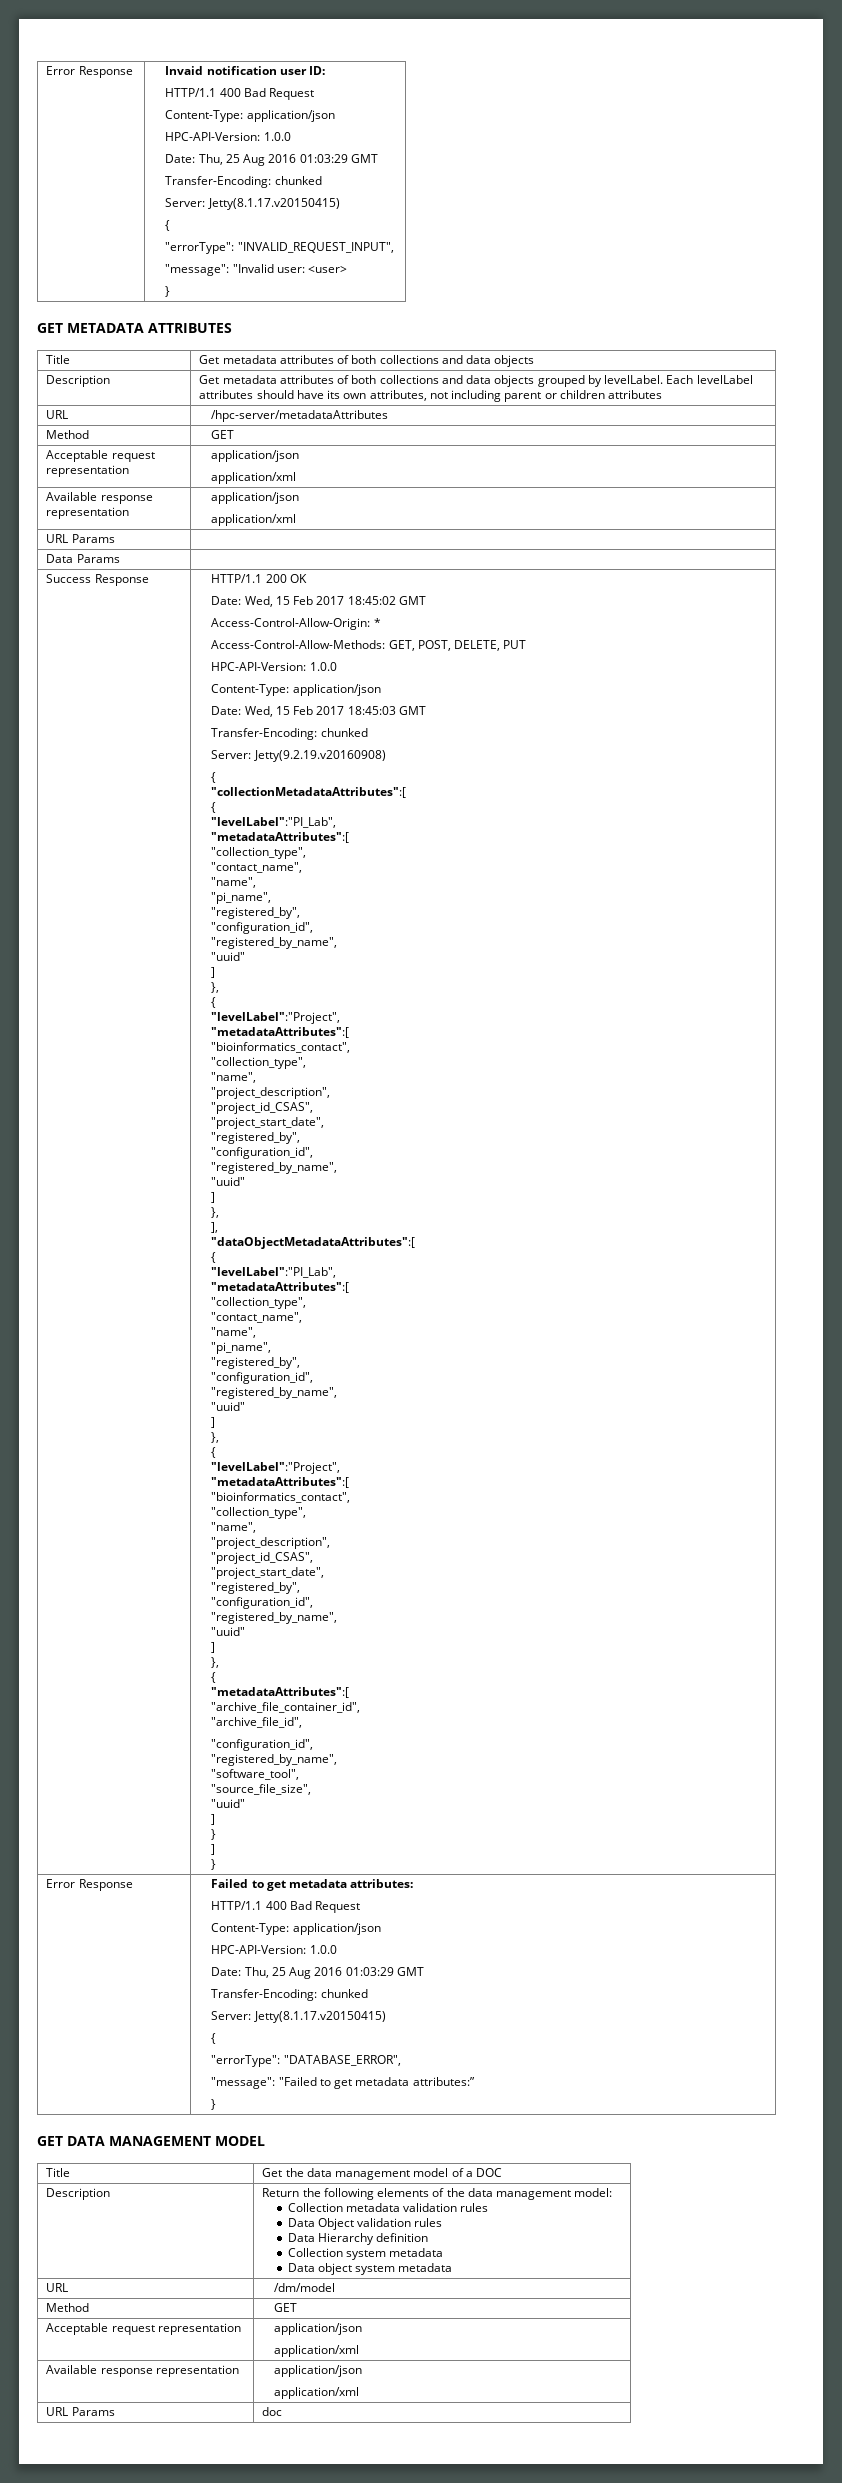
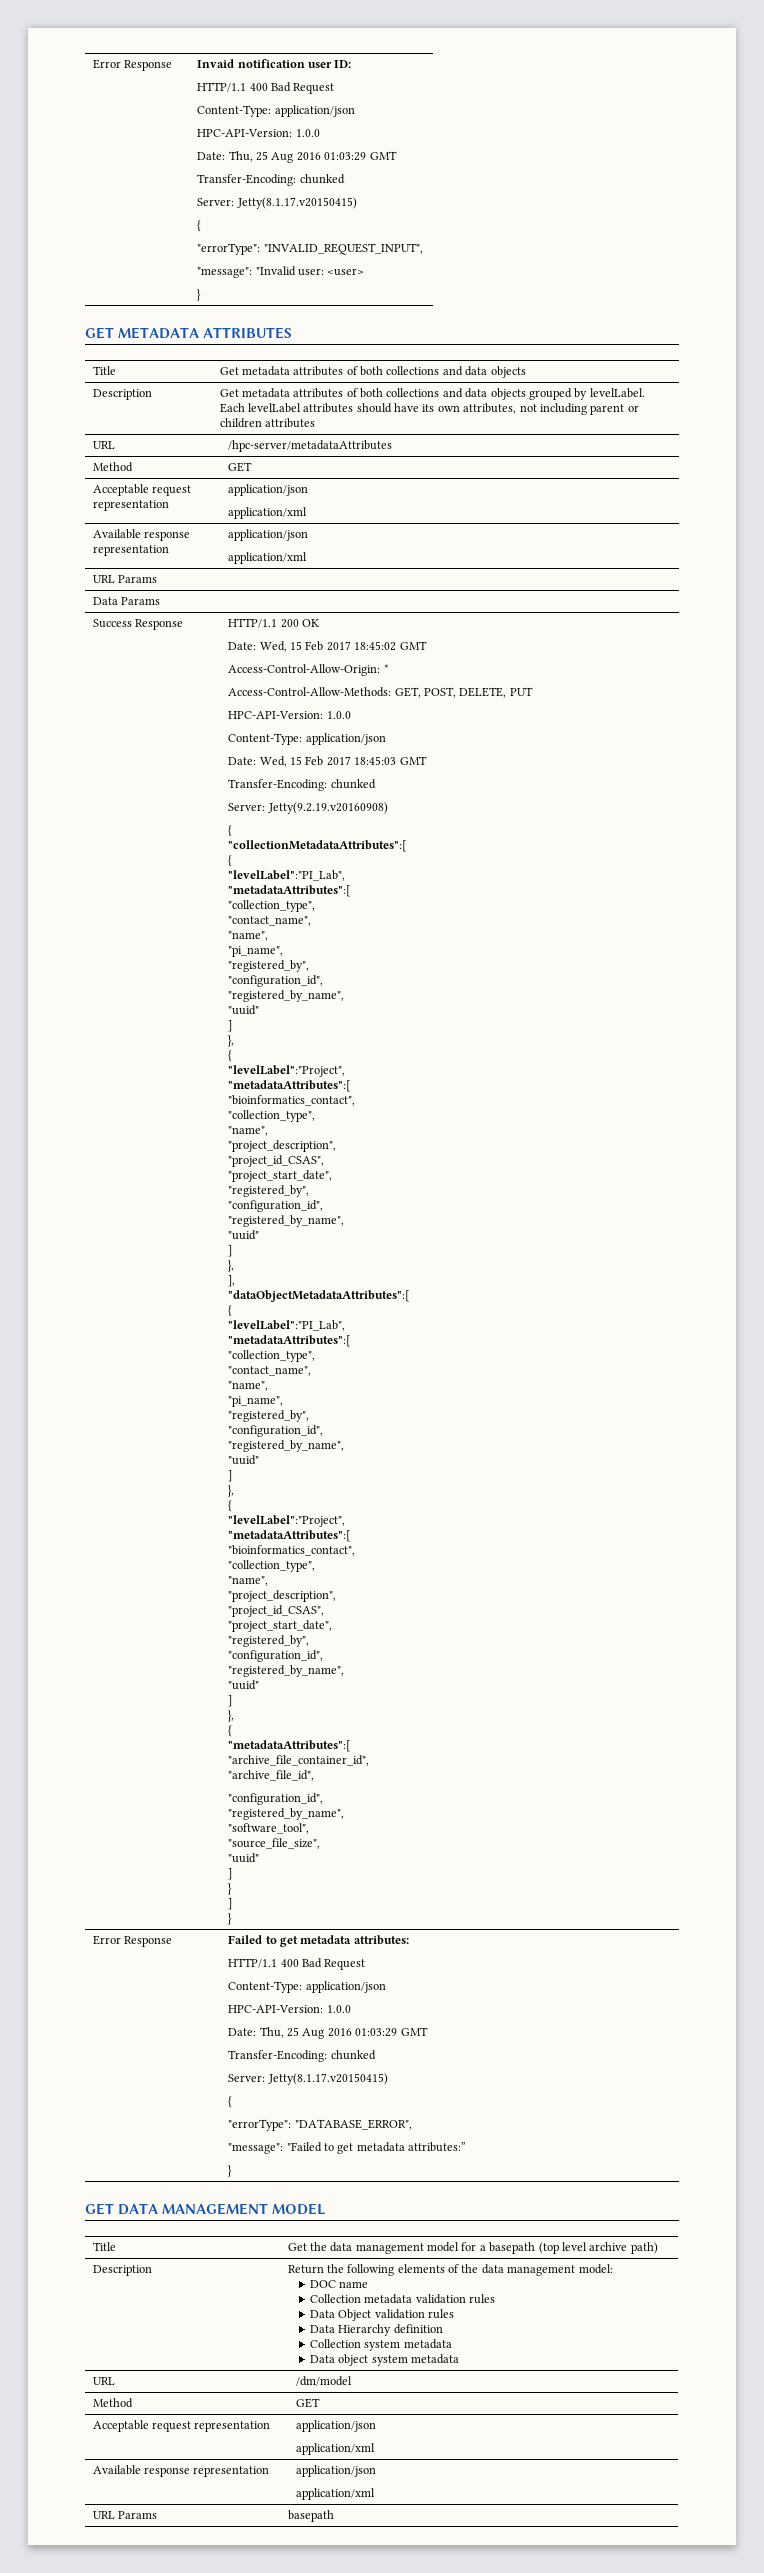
[451,2168,503,2177] of a DOC -> [461,2242,658,2254] for a basepath (top level archive path)
(613, 2192) none -> [309,2280,369,2288] // DOC name
[262,2407,283,2416] doc -> [287,2510,334,2522] basepath

